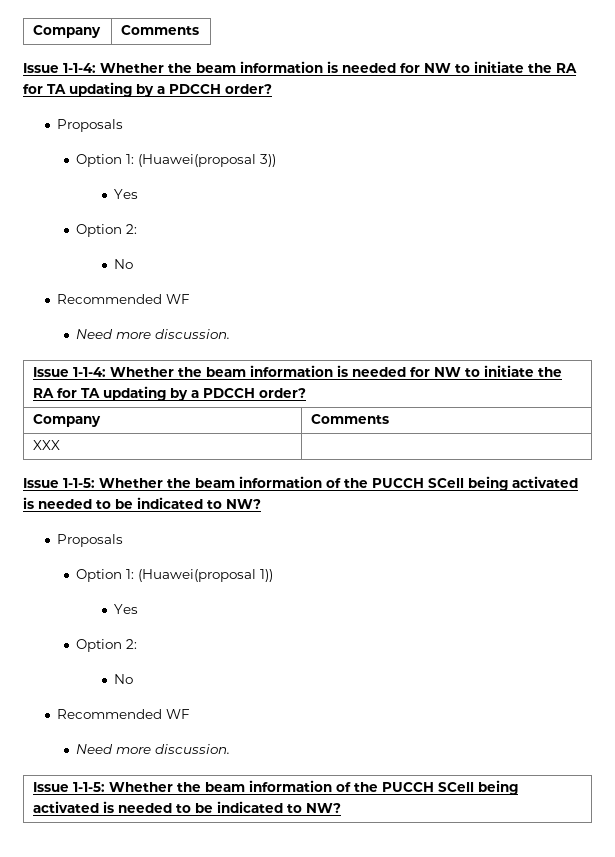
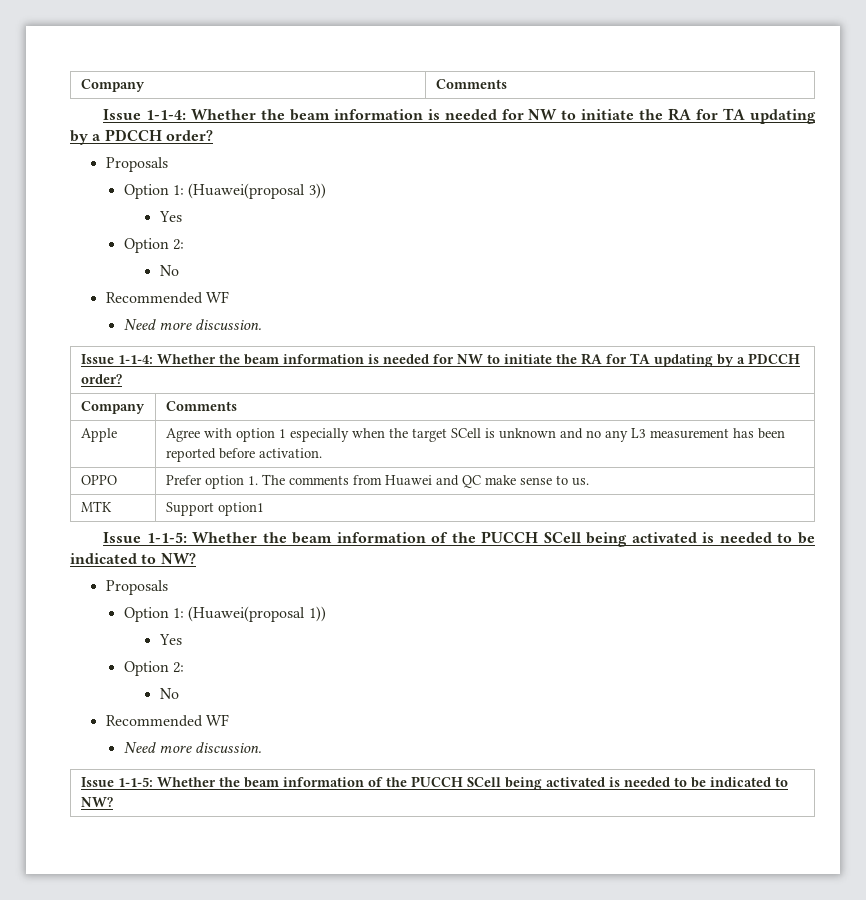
[33,440,61,450] XXX | -> [80,428,117,442] [165,428,785,442] [165,448,322,462] [80,475,117,485] [165,474,589,489] [80,501,112,512] [165,502,264,516] Apple | Agree with option 1 especially when the target SCell is unknown and no any L3 measurement has been reported before activation. // OPPO | Prefer option 1. The comments from Huawei and QC make sense to us. // MTK | Support option1

